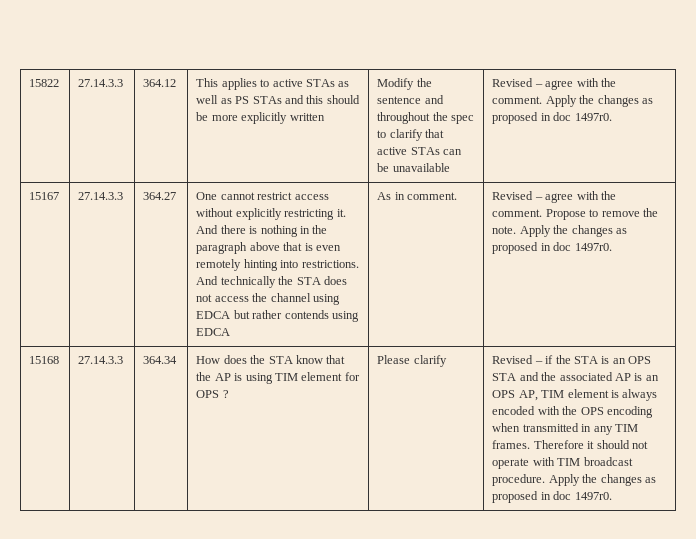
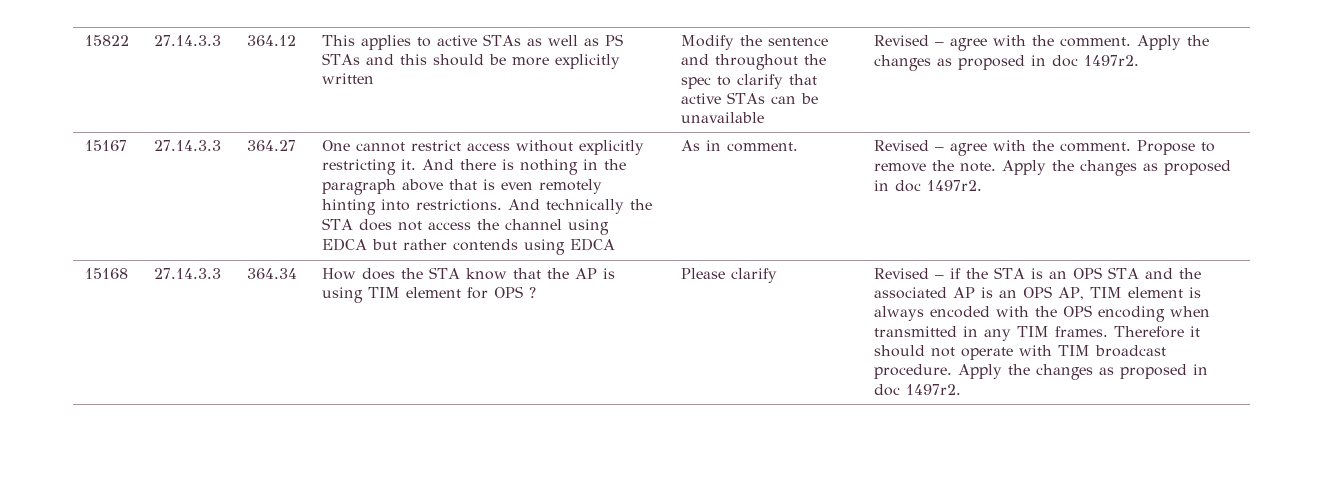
[574,113,612,121] 1497r0. -> [1084,55,1140,66] 1497r2.
[574,243,612,251] 1497r0. -> [927,180,983,191] 1497r2.
[574,492,612,500] 1497r0. -> [906,384,962,395] 1497r2.

